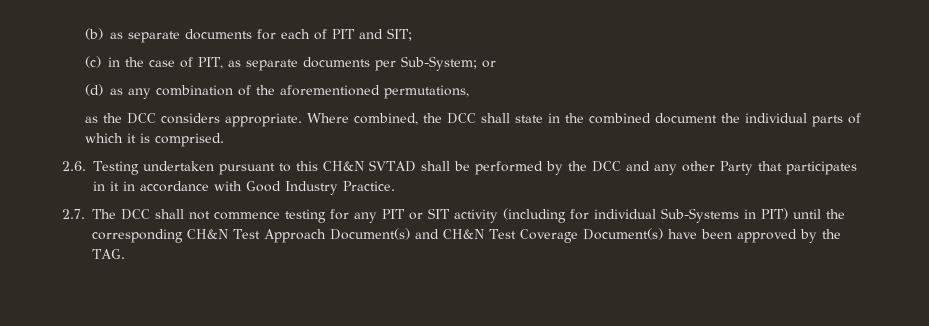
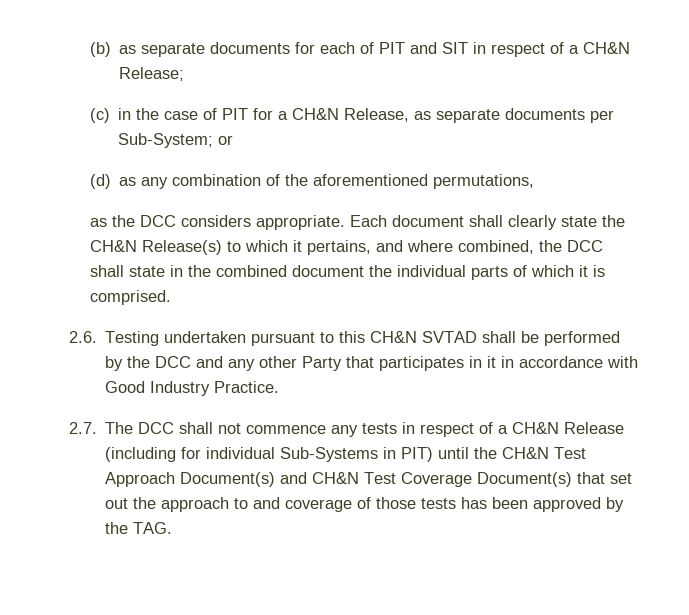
[386,28,412,41] SIT; -> [442,42,631,57] [119,67,185,81] SIT in respect of a CH&N Release;
[197,57,223,69] PIT, -> [222,108,410,122] PIT for a CH&N Release,
[306,113,349,123] Where -> [349,215,625,230] [89,240,453,255] Each document shall clearly state the CH&N Release(s) to which it pertains, and where
[284,208,498,223] testing for any PIT or SIT activity -> [331,422,625,437] any tests in respect of a CH&N Release
[91,229,183,243] corresponding -> (498, 453) none
[667,229,697,239] have -> [577,472,633,484] [105,497,488,512] that set out the approach to and coverage of those tests has

